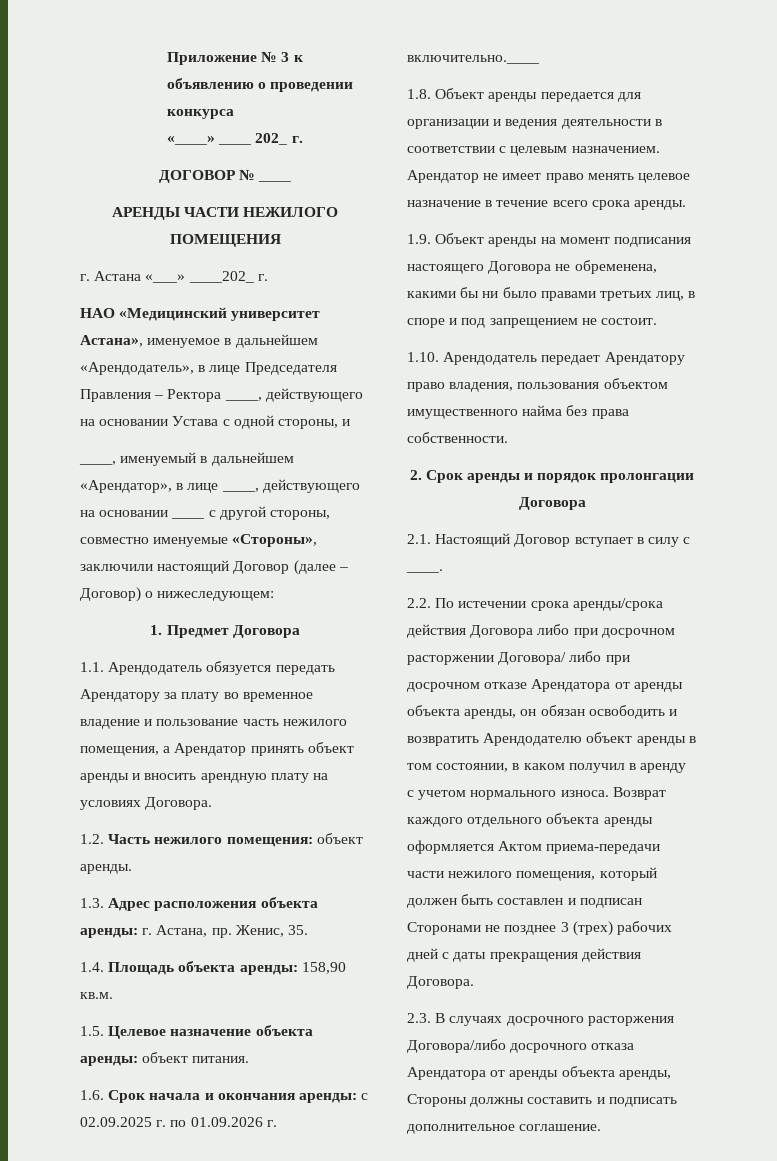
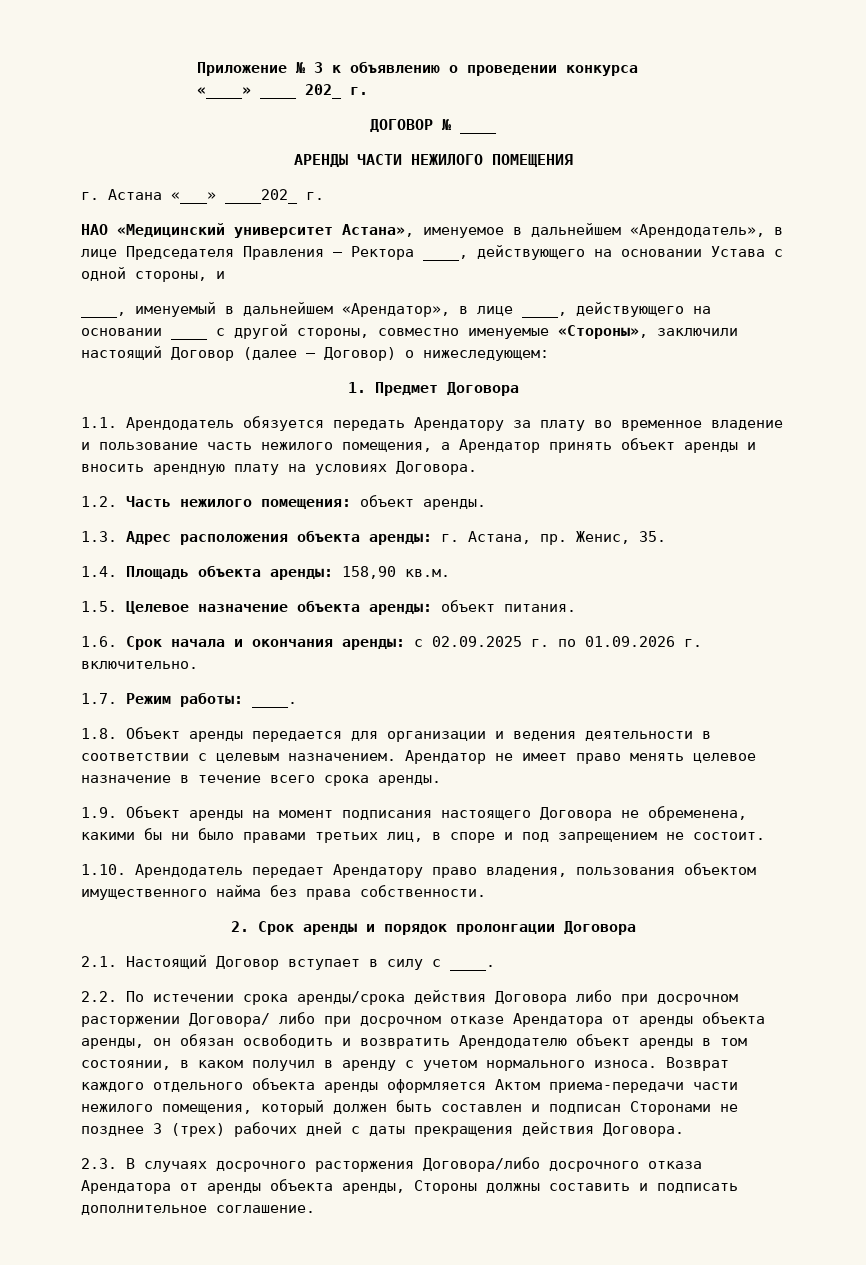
[407,55,539,64] включительно.____ -> [81,661,198,669] [81,692,297,708] включительно. // 1.7. Режим работы: ____.

